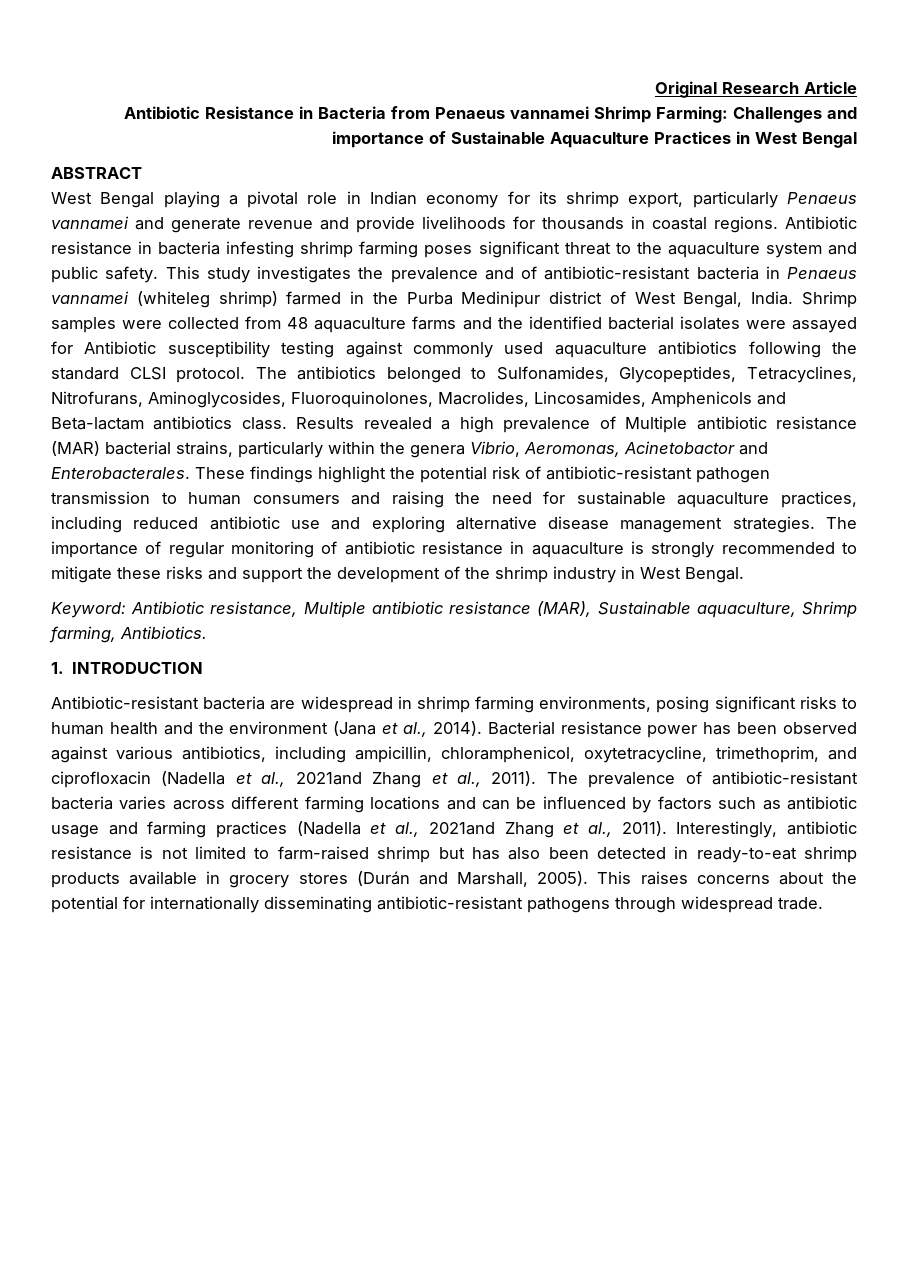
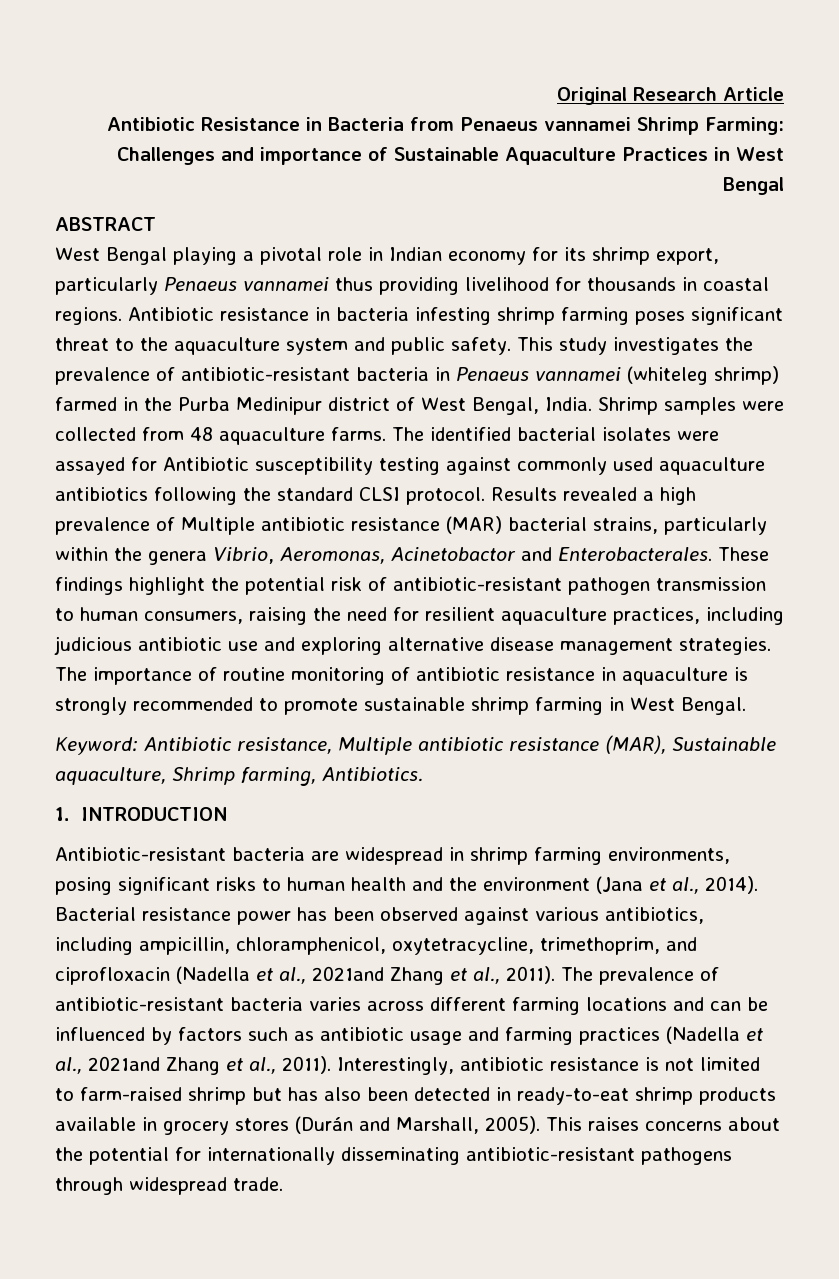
[135,216,506,233] and generate revenue and provide livelihoods -> [335,277,549,295] thus providing livelihood
[484,267,514,280] and -> (150, 376) none
[412,316,523,330] farms and the -> [331,427,424,441] farms. The
[255,366,857,383] [51,391,786,408] [51,416,287,430] The antibiotics belonged to Sulfonamides, Glycopeptides, Tetracyclines, Nitrofurans, Aminoglycosides, Fluoroquinolones, Macrolides, Lincosamides, Amphenicols and Beta-lactam antibiotics class. -> (485, 496) none
[252,492,381,505] consumers and -> [144,611,243,624] consumers,
[576,491,666,505] sustainable -> [425,607,495,621] resilient
[133,517,199,529] reduced -> [54,636,132,655] judicious
[168,542,224,558] regular -> [223,667,285,681] routine
[51,566,616,583] mitigate these risks and support the development of the shrimp industry -> [284,697,603,715] promote sustainable shrimp farming

